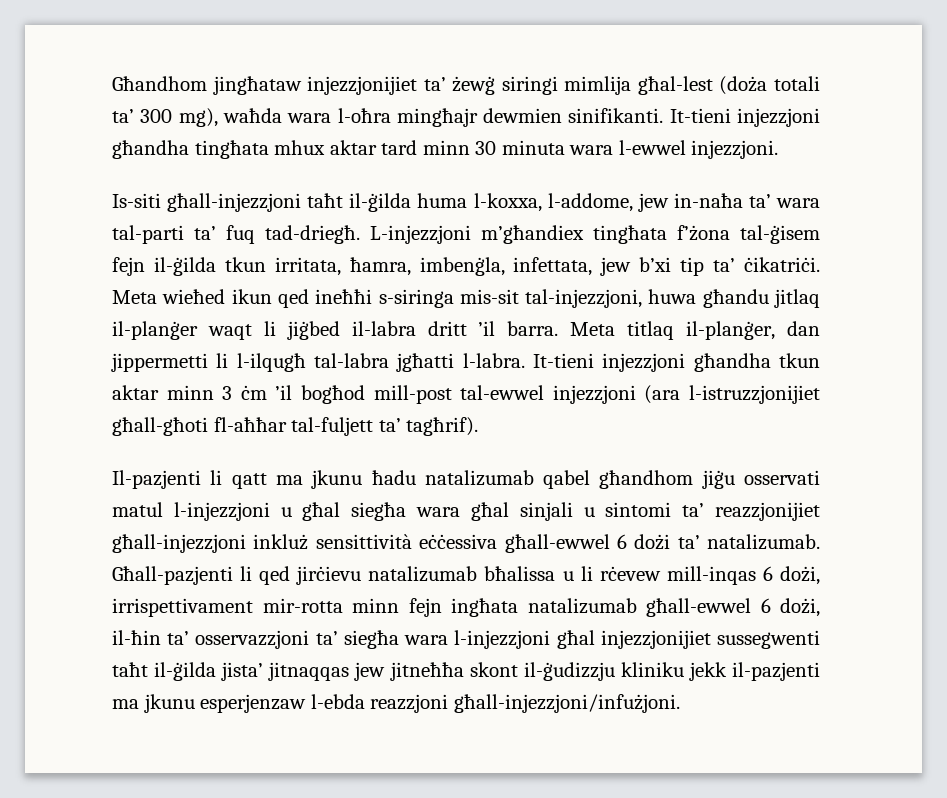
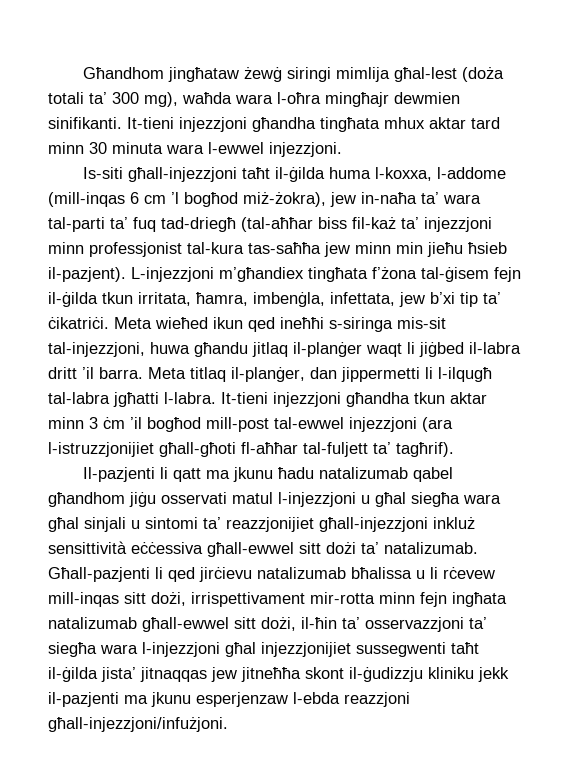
[307,76,446,95] injezzjonijiet ta’ -> (240, 74) none
[547,193,633,212] l-addome, -> [437,167,507,179] [48,192,326,207] l-addome (mill-inqas 6 cm ’l bogħod miż-żokra),
[265,225,360,244] tad-driegħ. -> [161,217,492,232] [48,242,507,257] [48,267,126,282] tad-driegħ (tal-aħħar biss fil-każ ta’ injezzjoni minn professjonist tal-kura tas-saħħa jew minn min jieħu ħsieb il-pazjent).
[616,534,627,549] 6 -> [299,542,321,554] sitt
[762,566,773,581] 6 -> [124,592,146,604] sitt
[760,598,771,613] 6 -> [234,617,256,629] sitt

